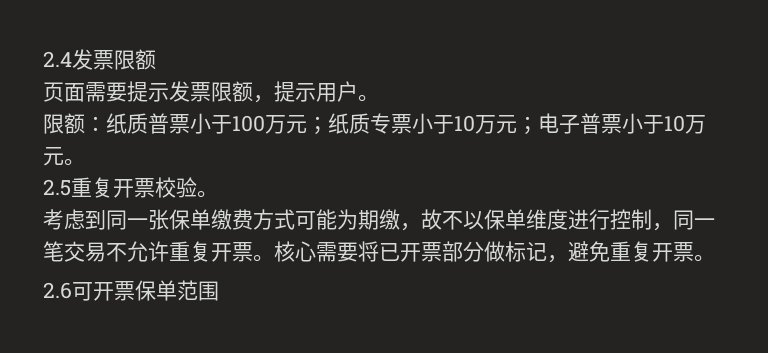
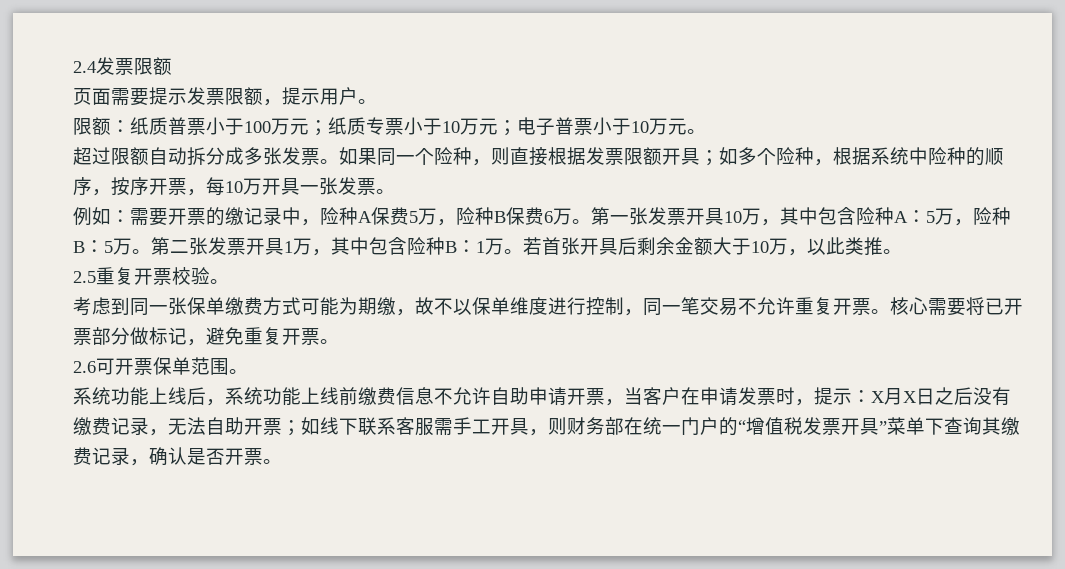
(85, 162) none -> [73,147,1004,166] [73,177,395,196] [73,207,1011,226] [73,237,902,256] // 超过限额自动拆分成多张发票。如果同一个险种，则直接根据发票限额开具；如多个险种，根据系统中险种的顺序，按序开票，每10万开具一张发票。 // 例如：需要开票的缴记录中，险种A保费5万，险种B保费6万。第一张发票开具10万，其中包含险种A：5万，险种B：5万。第二张发票开具1万，其中包含险种B：1万。若首张开具后剩余金额大于10万，以此类推。
(219, 291) none -> [229,369,248,374] [73,387,1011,406] [73,417,1020,436] [73,447,282,466] 。 // 系统功能上线后，系统功能上线前缴费信息不允许自助申请开票，当客户在申请发票时，提示：X月X日之后没有缴费记录，无法自助开票；如线下联系客服需手工开具，则财务部在统一门户的“增值税发票开具”菜单下查询其缴费记录，确认是否开票。

